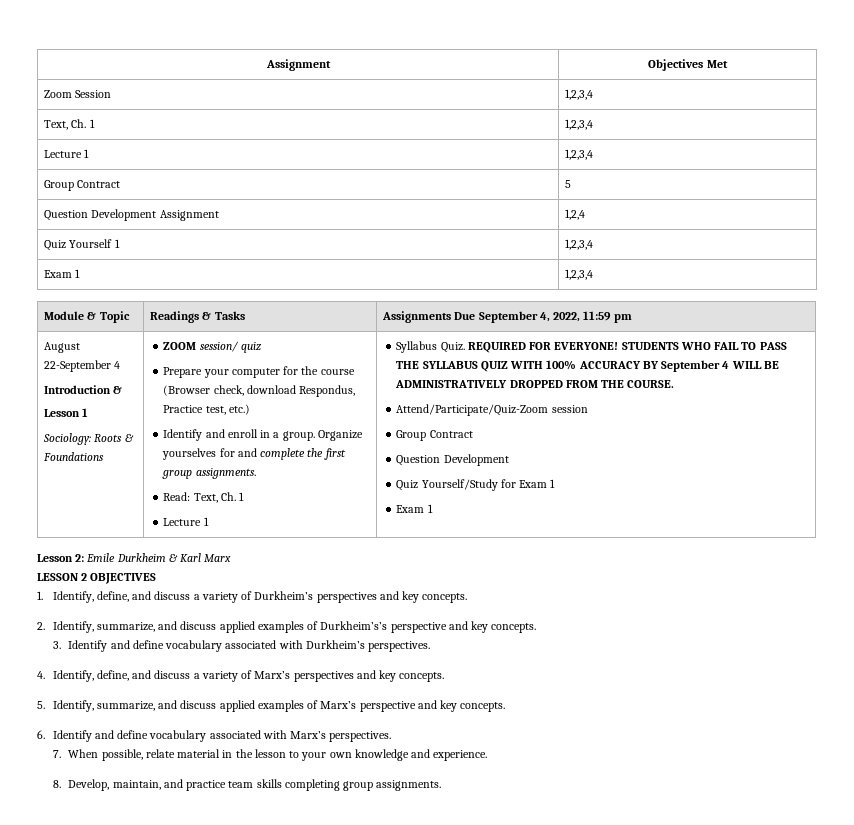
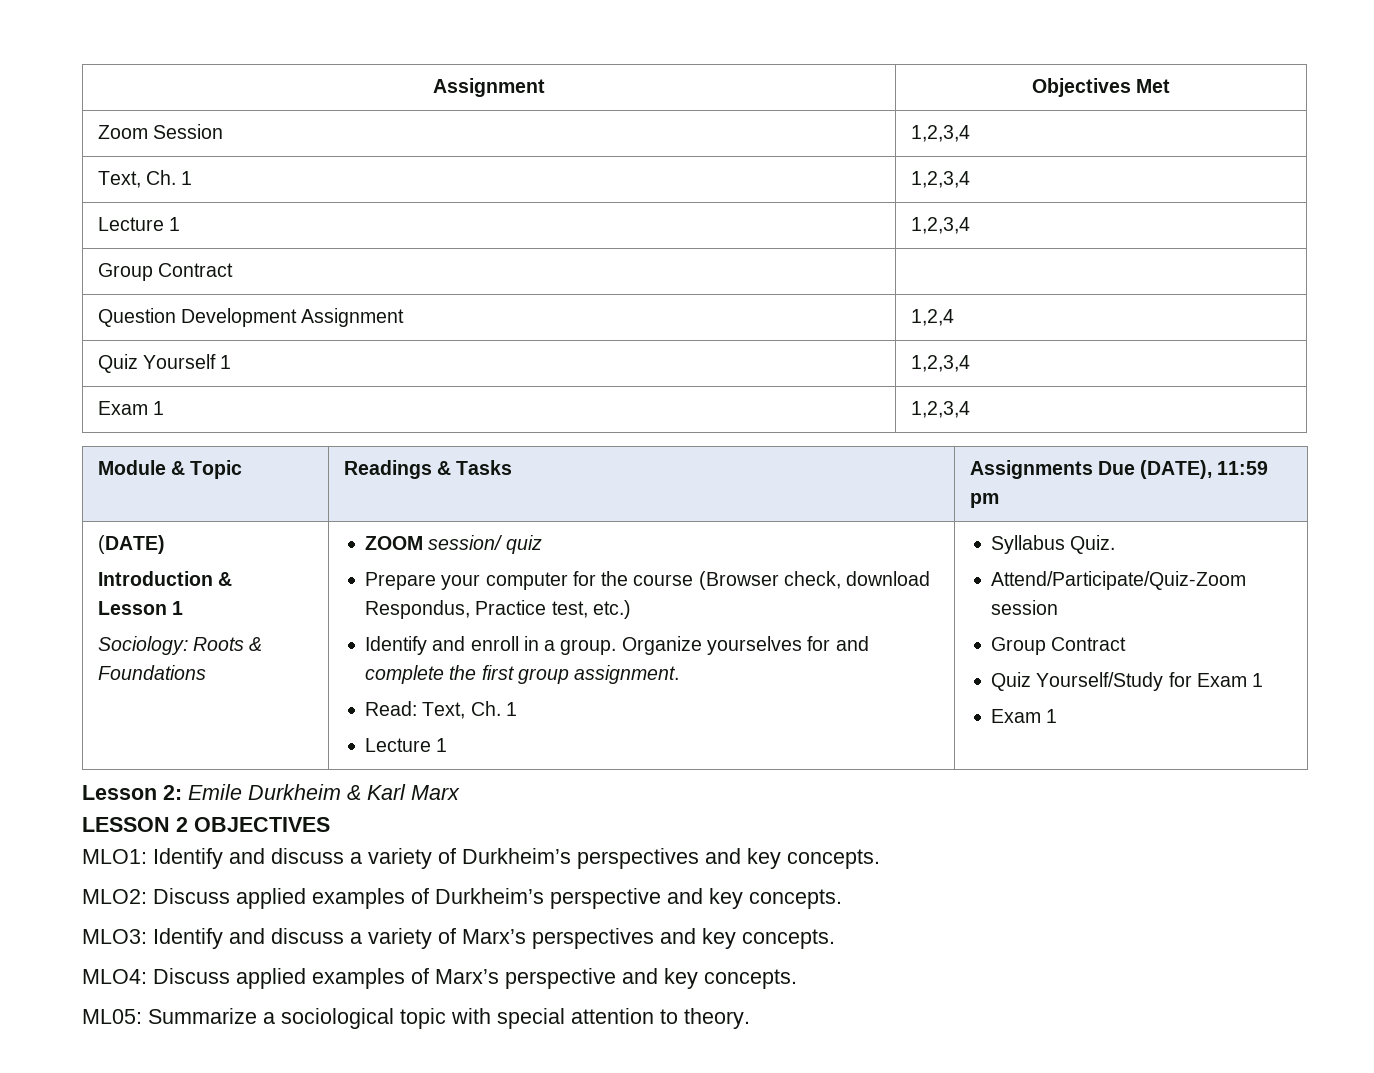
[565,180,572,188] 5 -> (233, 270) none
[478,311,581,323] September 4, 2022, -> [1140,460,1213,479] (DATE),
[44,342,81,353] [44,360,121,372] August 22-September 4 -> [97,535,165,554] (DATE)
[195,468,256,479] assignments. -> [574,665,680,684] assignment.
[467,342,787,353] [396,360,779,372] [395,380,675,388] REQUIRED FOR EVERYONE! STUDENTS WHO FAIL TO PASS THE SYLLABUS QUIZ WITH 100% ACCURACY BY September 4 WILL BE ADMINISTRATIVELY DROPPED FROM THE COURSE. -> (1116, 544) none
[396,454,509,466] // Question Development -> (1127, 644) none
[37,591,129,603] 1. Identify, define, -> [82,848,223,869] MLO1: Identify
[37,621,537,633] [52,640,431,652] [37,670,152,682] 2. Identify, summarize, and discuss applied examples of Durkheim’s’s perspective and key concepts. // 3. Identify and define vocabulary associated with Durkheim’s perspectives. // 4. Identify, define, and -> [82,888,842,909] [82,928,265,949] MLO2: Discuss applied examples of Durkheim’s perspective and key concepts. // MLO3: Identify and
[37,700,217,712] 5. Identify, summarize, and discuss -> [82,968,230,984] MLO4: Discuss
[37,730,392,742] [52,749,488,761] [52,779,442,791] 6. Identify and define vocabulary associated with Marx’s perspectives. // 7. When possible, relate material in the lesson to your own knowledge and experience. // 8. Develop, maintain, and practice team skills completing group assignments. -> [82,1008,750,1029] ML05: Summarize a sociological topic with special attention to theory.

